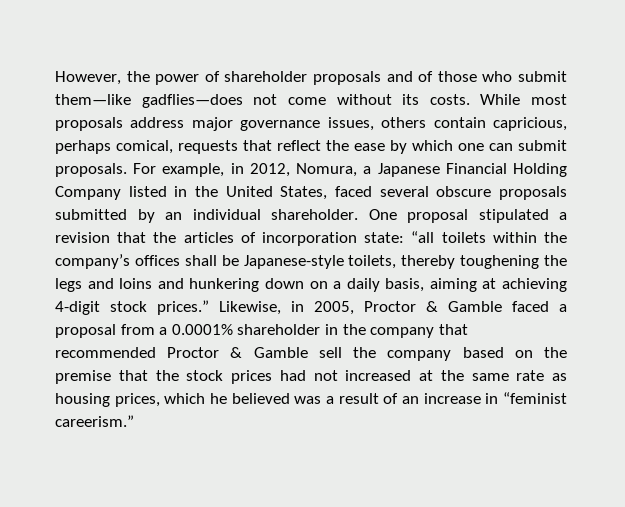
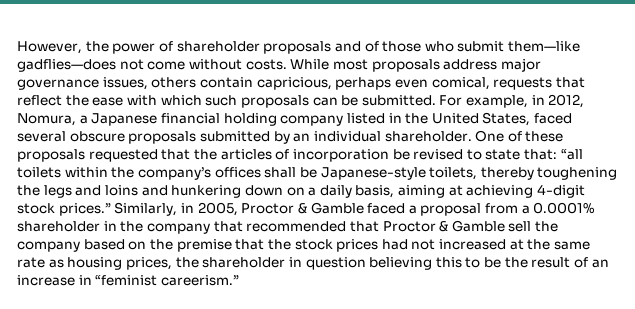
[402,94,420,105] its -> (242, 64) none
(111, 147) none -> [394,79,428,88] even
[390,140,567,154] [55,163,127,177] by which one can submit proposals. -> [126,95,436,108] with which such proposals can be submitted.
[445,163,567,177] [55,186,121,200] Financial Holding Company -> [160,113,344,126] financial holding company
[407,209,567,223] [55,232,110,243] proposal stipulated a revision -> [507,131,564,142] [17,149,158,162] of these proposals requested
[364,232,405,243] state: -> [392,149,558,160] be revised to state that:
[219,301,281,315] Likewise, -> [114,202,178,216] Similarly,
(156, 352) none -> [349,221,379,232] that
[164,393,334,404] which he believed was a -> [175,257,528,270] the shareholder in question believing this to be the

